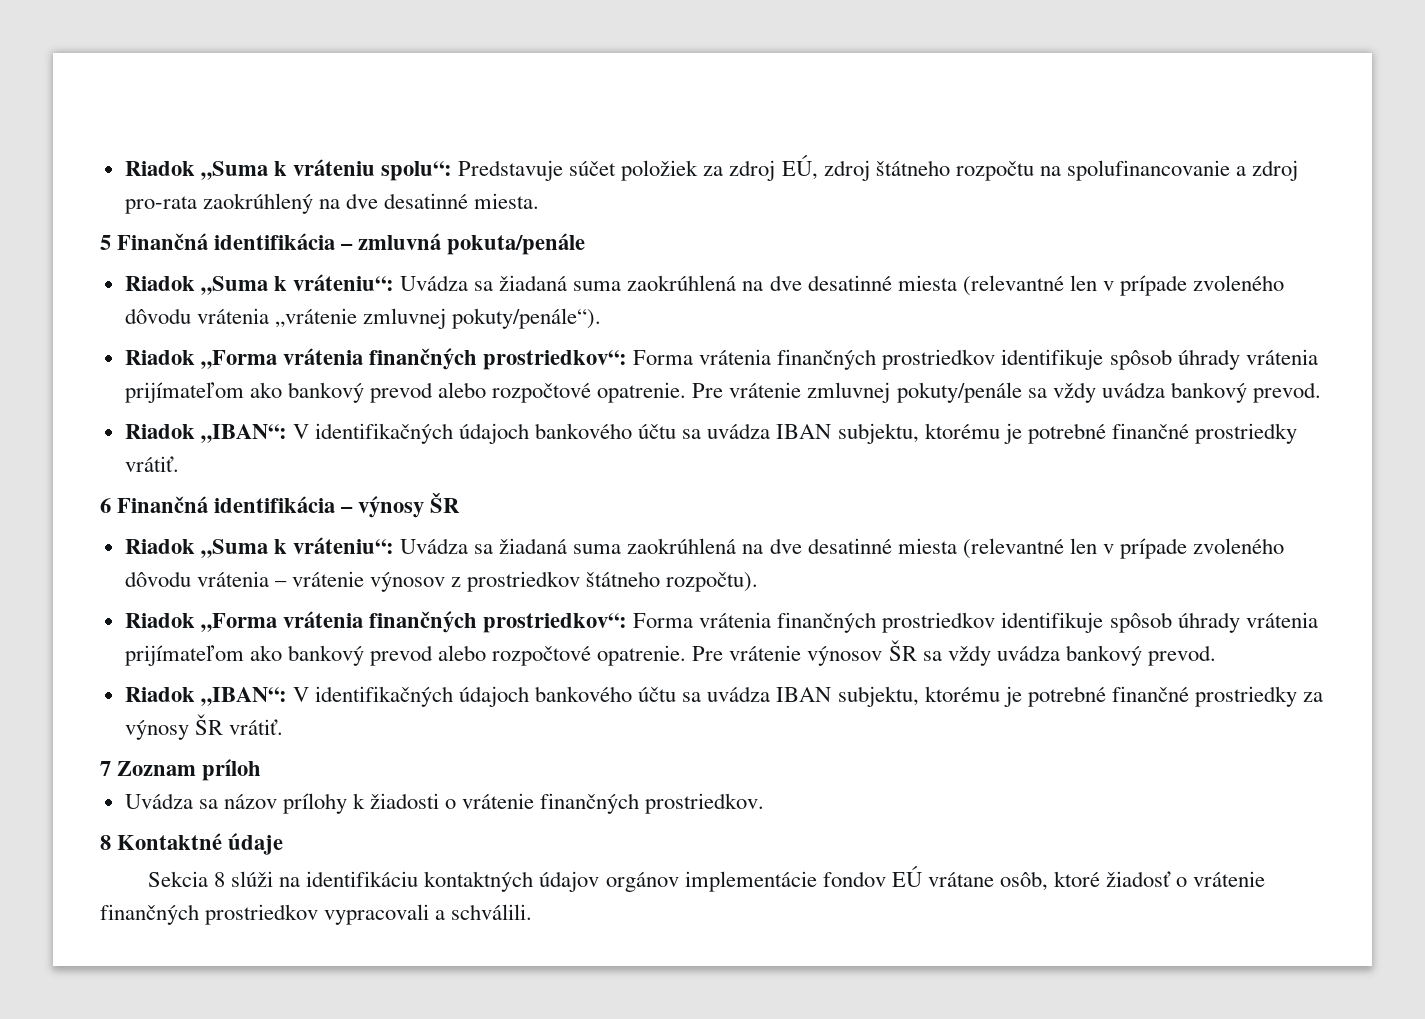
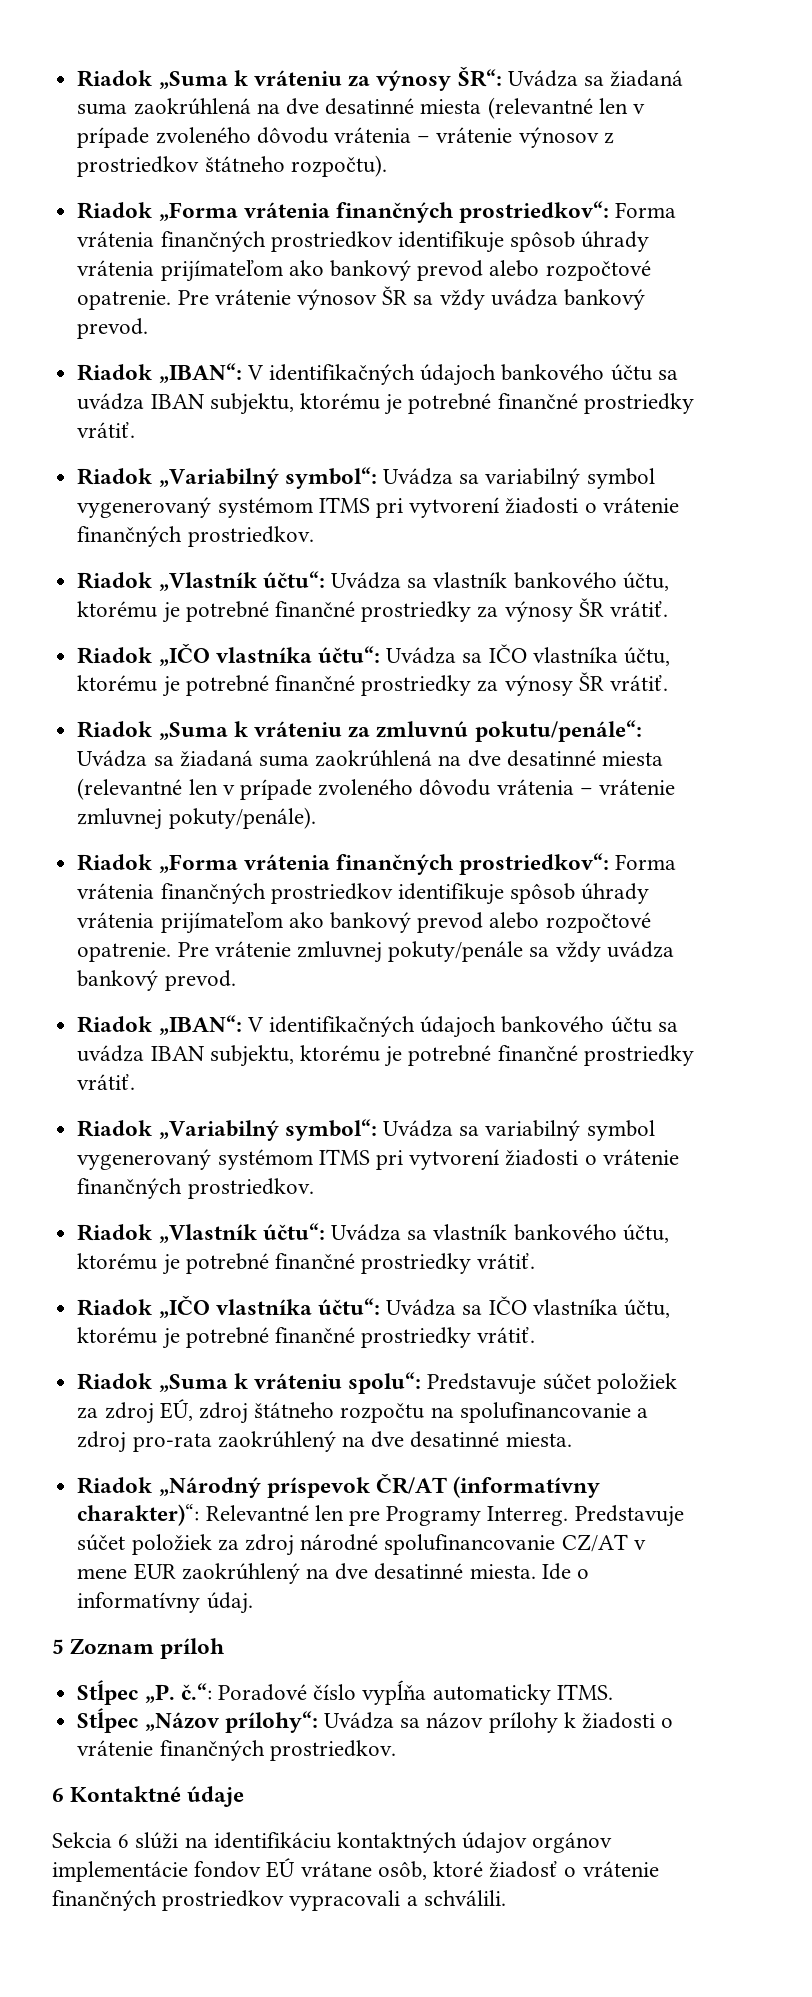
[124,155,1299,181] [124,193,540,214] [100,233,586,255] [124,274,1285,296] [124,308,602,329] [124,348,1318,370] [124,382,1321,403] [124,423,1297,444] [124,456,179,472] [100,492,461,518] [124,537,394,558] Riadok „Suma k vráteniu spolu“: Predstavuje súčet položiek za zdroj EÚ, zdroj štátneho rozpočtu na spolufinancovanie a zdroj pro-rata zaokrúhlený na dve desatinné miesta. // 5 Finančná identifikácia – zmluvná pokuta/penále // Riadok „Suma k vráteniu“: Uvádza sa žiadaná suma zaokrúhlená na dve desatinné miesta (relevantné len v prípade zvoleného dôvodu vrátenia „vrátenie zmluvnej pokuty/penále“). // Riadok „Forma vrátenia finančných prostriedkov“: Forma vrátenia finančných prostriedkov identifikuje spôsob úhrady vrátenia prijímateľom ako bankový prevod alebo rozpočtové opatrenie. Pre vrátenie zmluvnej pokuty/penále sa vždy uvádza bankový prevod. // Riadok „IBAN“: V identifikačných údajoch bankového účtu sa uvádza IBAN subjektu, ktorému je potrebné finančné prostriedky vrátiť. // 6 Finančná identifikácia – výnosy ŠR // Riadok „Suma k vráteniu“: -> [77,66,502,91] Riadok „Suma k vráteniu za výnosy ŠR“:
[1302,692,1323,702] [124,714,283,740] [100,759,262,781] za výnosy ŠR vrátiť. // 7 Zoznam príloh // -> [77,422,136,438] [77,467,655,489] [77,497,679,518] [77,526,314,547] [77,571,669,591] [77,598,668,623] [77,643,670,666] [77,672,668,697] [77,720,642,742] [77,750,663,767] [77,778,675,800] [77,807,316,830] [77,853,677,875] [77,883,650,905] [77,911,651,934] [77,941,674,963] [77,970,236,991] [77,1015,678,1038] [77,1045,694,1067] [77,1074,136,1090] [77,1119,655,1141] [77,1149,679,1170] [77,1178,314,1199] [77,1223,669,1243] [77,1253,536,1275] [77,1295,670,1318] [77,1327,536,1349] [77,1372,677,1395] [77,1399,648,1424] [77,1431,572,1453] [77,1473,601,1498] [77,1504,684,1527] [77,1534,646,1556] [77,1563,589,1584] [77,1592,253,1614] [52,1638,226,1659] [77,1680,613,1705] [77,1708,318,1733] vrátiť. // Riadok „Variabilný symbol“: Uvádza sa variabilný symbol vygenerovaný systémom ITMS pri vytvorení žiadosti o vrátenie finančných prostriedkov. // Riadok „Vlastník účtu“: Uvádza sa vlastník bankového účtu, ktorému je potrebné finančné prostriedky za výnosy ŠR vrátiť. // Riadok „IČO vlastníka účtu“: Uvádza sa IČO vlastníka účtu, ktorému je potrebné finančné prostriedky za výnosy ŠR vrátiť. // Riadok „Suma k vráteniu za zmluvnú pokutu/penále“: Uvádza sa žiadaná suma zaokrúhlená na dve desatinné miesta (relevantné len v prípade zvoleného dôvodu vrátenia – vrátenie zmluvnej pokuty/penále). // Riadok „Forma vrátenia finančných prostriedkov“: Forma vrátenia finančných prostriedkov identifikuje spôsob úhrady vrátenia prijímateľom ako bankový prevod alebo rozpočtové opatrenie. Pre vrátenie zmluvnej pokuty/penále sa vždy uvádza bankový prevod. // Riadok „IBAN“: V identifikačných údajoch bankového účtu sa uvádza IBAN subjektu, ktorému je potrebné finančné prostriedky vrátiť. // Riadok „Variabilný symbol“: Uvádza sa variabilný symbol vygenerovaný systémom ITMS pri vytvorení žiadosti o vrátenie finančných prostriedkov. // Riadok „Vlastník účtu“: Uvádza sa vlastník bankového účtu, ktorému je potrebné finančné prostriedky vrátiť. // Riadok „IČO vlastníka účtu“: Uvádza sa IČO vlastníka účtu, ktorému je potrebné finančné prostriedky vrátiť. // Riadok „Suma k vráteniu spolu“: Predstavuje súčet položiek za zdroj EÚ, zdroj štátneho rozpočtu na spolufinancovanie a zdroj pro-rata zaokrúhlený na dve desatinné miesta. // Riadok „Národný príspevok ČR/AT (informatívny charakter)“: Relevantné len pre Programy Interreg. Predstavuje súčet položiek za zdroj národné spolufinancovanie CZ/AT v mene EUR zaokrúhlený na dve desatinné miesta. Ide o informatívny údaj. // 5 Zoznam príloh // Stĺpec „P. č.“: Poradové číslo vypĺňa automaticky ITMS. // Stĺpec „Názov prílohy“:
[100,835,111,850] 8 -> [52,1788,64,1802] 6
[214,872,226,887] 8 -> [118,1834,130,1848] 6

